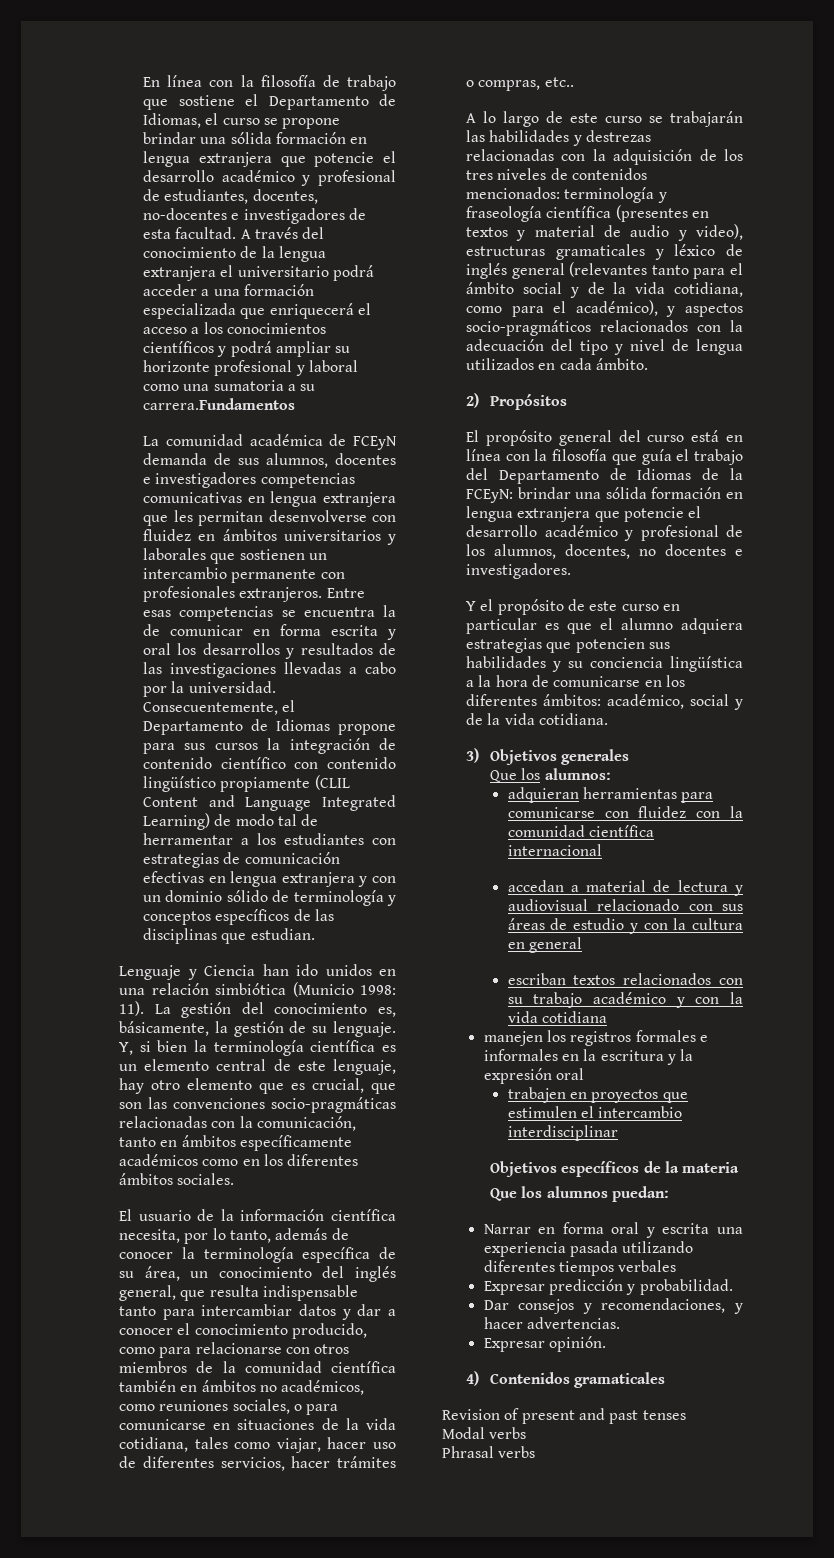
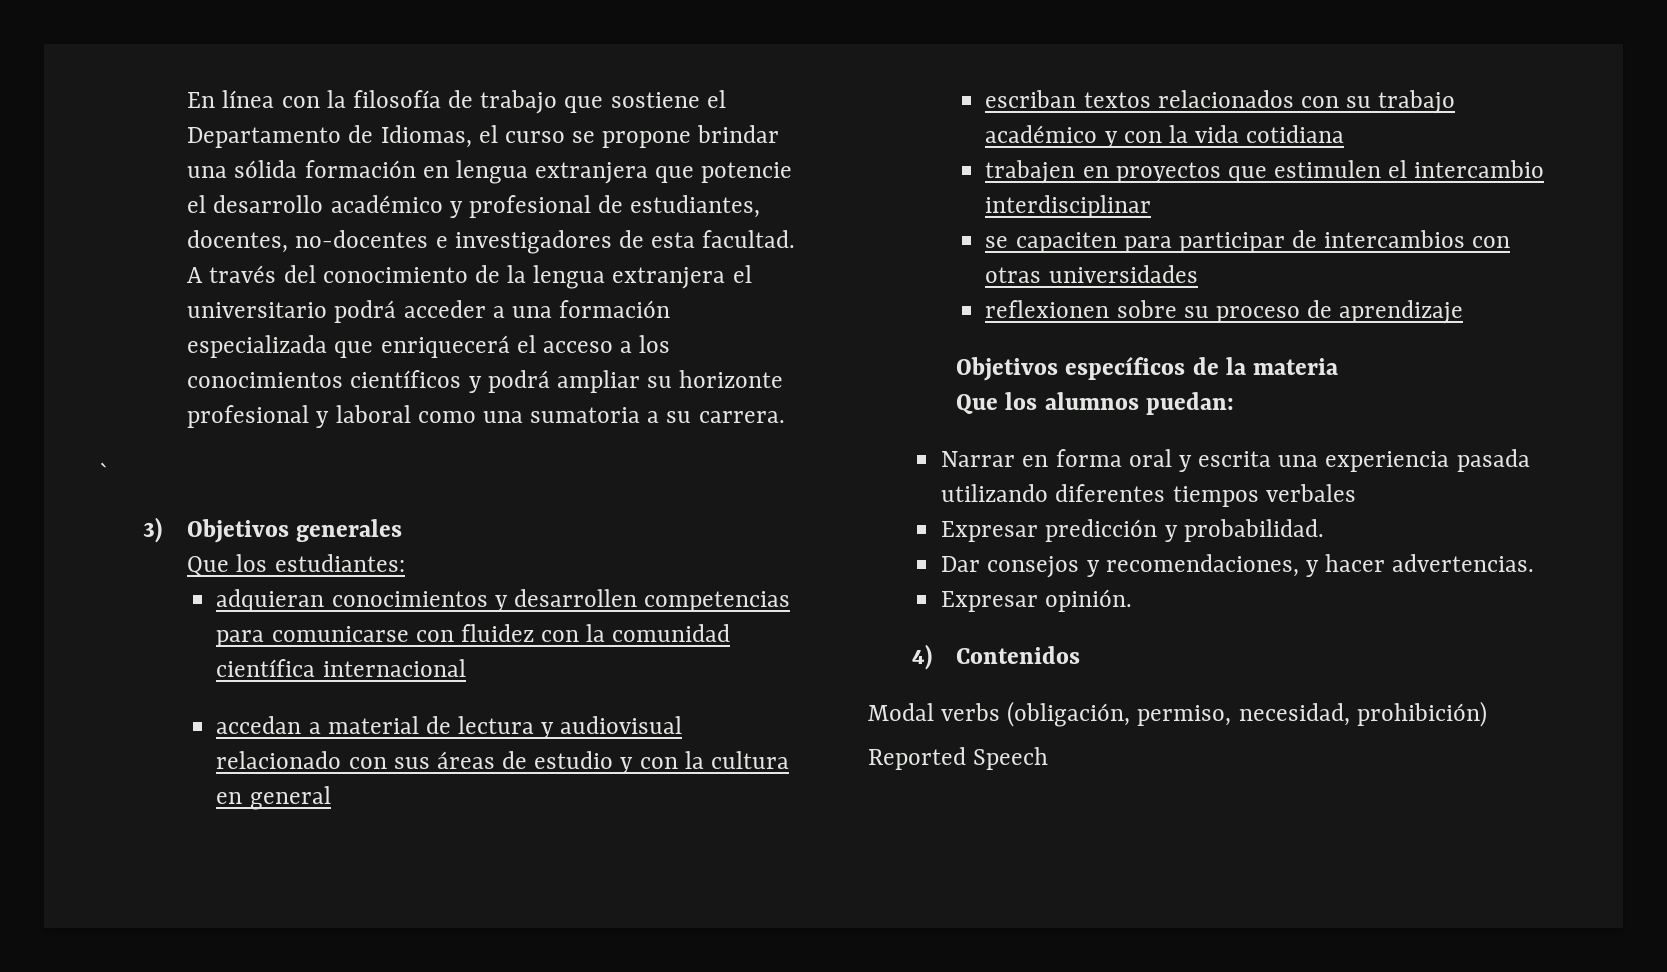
[143,398,296,410] [143,434,397,450] [143,453,396,468] [143,472,355,488] [143,491,396,507] [143,510,397,526] [143,529,397,545] [143,548,328,564] [143,567,345,583] [143,586,365,602] [143,605,397,621] [143,624,396,640] [143,643,396,659] [143,662,397,678] [143,681,276,697] [143,700,296,715] [143,719,396,735] [143,738,396,754] [143,757,396,769] [143,775,350,792] [143,795,396,811] [143,813,319,830] [143,833,397,845] [143,852,340,868] [143,871,396,887] [143,890,396,906] [143,909,335,925] [143,928,315,944] [119,964,396,980] [119,982,397,997] [119,1001,396,1018] [119,1021,396,1037] [119,1040,397,1056] [119,1059,396,1075] [119,1078,396,1094] [119,1097,397,1113] [119,1116,357,1131] [119,1135,353,1151] [119,1154,359,1166] [119,1173,235,1185] [119,1209,397,1221] [119,1228,349,1244] [119,1247,397,1263] [119,1266,397,1282] [119,1285,359,1301] [119,1304,396,1320] [119,1323,368,1339] [119,1342,350,1358] [119,1361,396,1373] [119,1380,365,1395] [119,1399,339,1415] [119,1418,396,1430] [119,1437,396,1453] [119,1456,396,1471] [466,77,574,91] [466,111,743,127] [466,130,652,146] [466,149,743,165] [466,168,648,180] [466,187,667,203] [466,205,710,222] [466,224,743,241] [466,244,743,260] [466,262,743,279] [466,282,743,298] [466,300,743,317] [466,320,743,336] [466,339,743,355] [466,358,649,370] [466,393,568,410] [466,430,743,446] [466,449,743,465] [466,468,743,484] [466,487,743,503] [466,506,702,522] [466,525,743,541] [466,544,743,559] [466,563,572,579] [466,599,680,615] [466,618,743,634] [466,638,671,653] [466,656,743,672] [466,675,685,687] [466,694,743,710] [466,713,609,725] carrera.Fundamentos // La comunidad académica de FCEyN demanda de sus alumnos, docentes e investigadores competencias comunicativas en lengua extranjera que les permitan desenvolverse con fluidez en ámbitos universitarios y laborales que sostienen un intercambio permanente con profesionales extranjeros. Entre esas competencias se encuentra la de comunicar en forma escrita y oral los desarrollos y resultados de las investigaciones llevadas a cabo por la universidad. Consecuentemente, el Departamento de Idiomas propone para sus cursos la integración de contenido científico con contenido lingüístico propiamente (CLIL Content and Language Integrated Learning) de modo tal de herramentar a los estudiantes con estrategias de comunicación efectivas en lengua extranjera y con un dominio sólido de terminología y conceptos específicos de las disciplinas que estudian. // Lenguaje y Ciencia han ido unidos en una relación simbiótica (Municio 1998: 11). La gestión del conocimiento es, básicamente, la gestión de su lenguaje. Y, si bien la terminología científica es un elemento central de este lenguaje, hay otro elemento que es crucial, que son las convenciones socio-pragmáticas relacionadas con la comunicación, tanto en ámbitos específicamente académicos como en los diferentes ámbitos sociales. // El usuario de la información científica necesita, por lo tanto, además de conocer la terminología específica de su área, un conocimiento del inglés general, que resulta indispensable tanto para intercambiar datos y dar a conocer el conocimiento producido, como para relacionarse con otros miembros de la comunidad científica también en ámbitos no académicos, como reuniones sociales, o para comunicarse en situaciones de la vida cotidiana, tales como viajar, hacer uso de diferentes servicios, hacer trámites o compras, etc.. // A lo largo de este curso se trabajarán las habilidades y destrezas relacionadas con la adquisición de los tres niveles de contenidos mencionados: terminología y fraseología científica (presentes en textos y material de audio y video), estructuras gramaticales y léxico de inglés general (relevantes tanto para el ámbito social y de la vida cotidiana, como para el académico), y aspectos socio-pragmáticos relacionados con la adecuación del tipo y nivel de lengua utilizados en cada ámbito. // 2) Propósitos // El propósito general del curso está en línea con la filosofía que guía el trabajo del Departamento de Idiomas de la FCEyN: brindar una sólida formación en lengua extranjera que potencie el desarrollo académico y profesional de los alumnos, docentes, no docentes e investigadores. // Y el propósito de este curso en particular es que el alumno adquiera estrategias que potencien sus habilidades y su conciencia lingüística a la hora de comunicarse en los diferentes ámbitos: académico, social y de la vida cotidiana. -> [698,411,785,423] [99,462,109,480] carrera. // `
[544,768,611,780] alumnos: -> [274,554,405,572] estudiantes:
[583,787,678,799] herramientas -> [331,589,791,612] conocimientos y desarrollen competencias
[483,1030,708,1046] [483,1049,694,1065] [483,1068,584,1084] // manejen los registros formales e informales en la escritura y la expresión oral -> (1345, 134) none
(618, 1133) none -> [985,230,1511,253] [985,265,1198,283] [985,300,1464,324] // se capaciten para participar de intercambios con otras universidades // reflexionen sobre su proceso de aprendizaje
[574,1372,666,1388] [442,1408,686,1424] [442,1427,527,1439] [442,1446,536,1458] gramaticales // Revision of present and past tenses // Modal verbs // Phrasal verbs -> [868,701,1487,727] [868,747,1049,770] // Modal verbs (obligación, permiso, necesidad, prohibición) // Reported Speech

